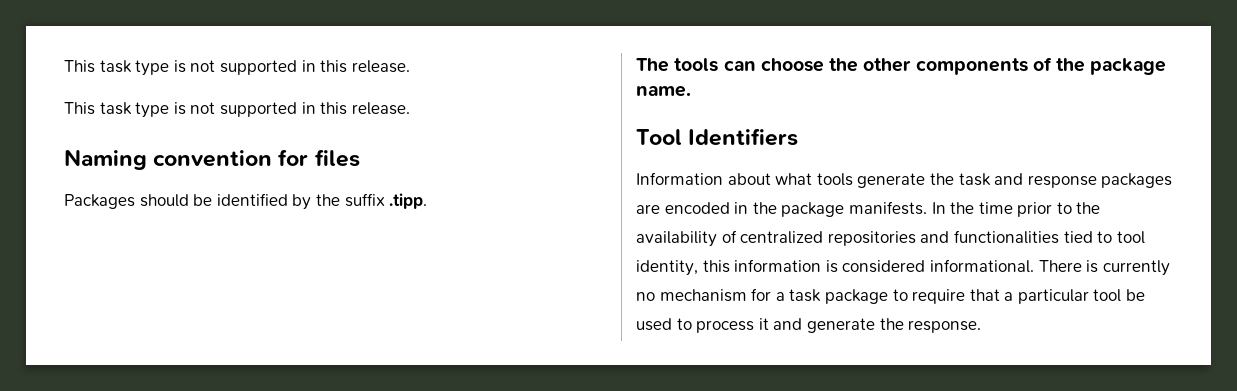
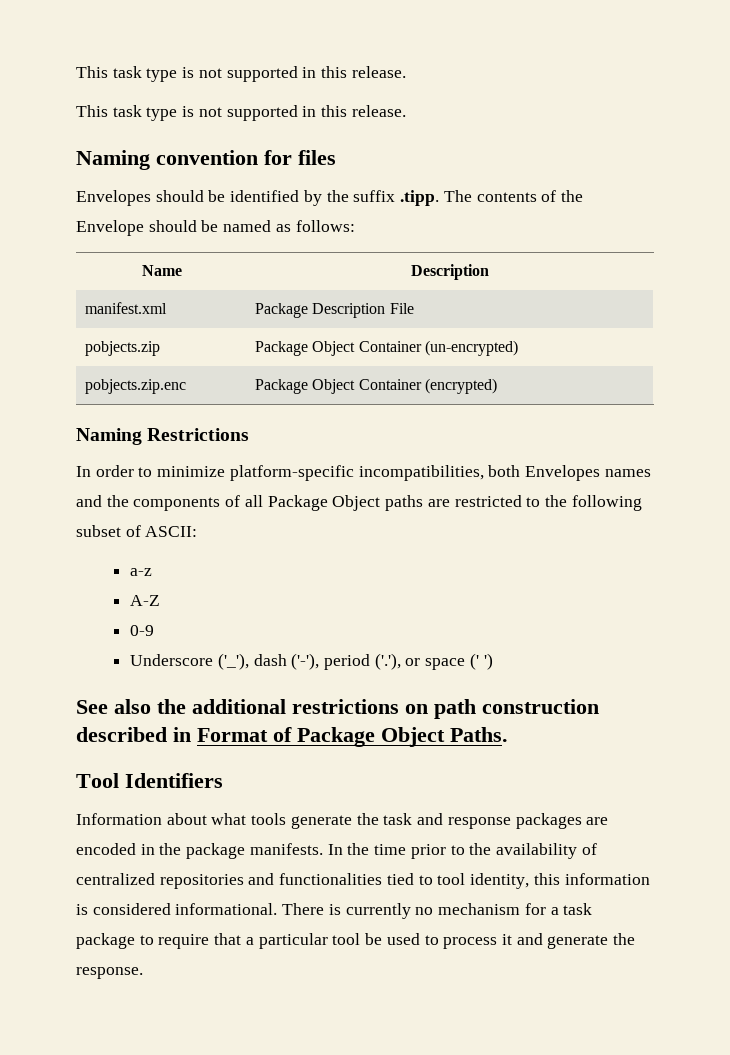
[64,194,135,209] Packages -> [76,190,151,206] Envelopes
[636,57,1167,75] [636,85,691,97] // The tools can choose the other components of the package name. -> [443,190,583,202] [76,220,355,236] [141,265,182,276] [411,264,489,280] [85,302,168,314] [255,303,414,318] [85,341,161,356] [255,340,518,356] [85,379,187,394] [255,378,497,394] [76,428,250,445] [76,465,651,481] [76,495,642,511] [76,525,198,537] [130,568,153,576] [130,595,161,606] [130,625,155,636] [130,653,493,670] [76,699,599,719] [76,727,508,747] The contents of the Envelope should be named as follows: // Name | Description // manifest.xml | Package Description File // pobjects.zip | Package Object Container (un-encrypted) // pobjects.zip.enc | Package Object Container (encrypted) // Naming Restrictions // In order to minimize platform-specific incompatibilities, both Envelopes names and the components of all Package Object paths are restricted to the following subset of ASCII: // a-z // A-Z // 0-9 // Underscore ('_'), dash ('-'), period ('.'), or space (' ') // See also the additional restrictions on path construction described in Format of Package Object Paths.

